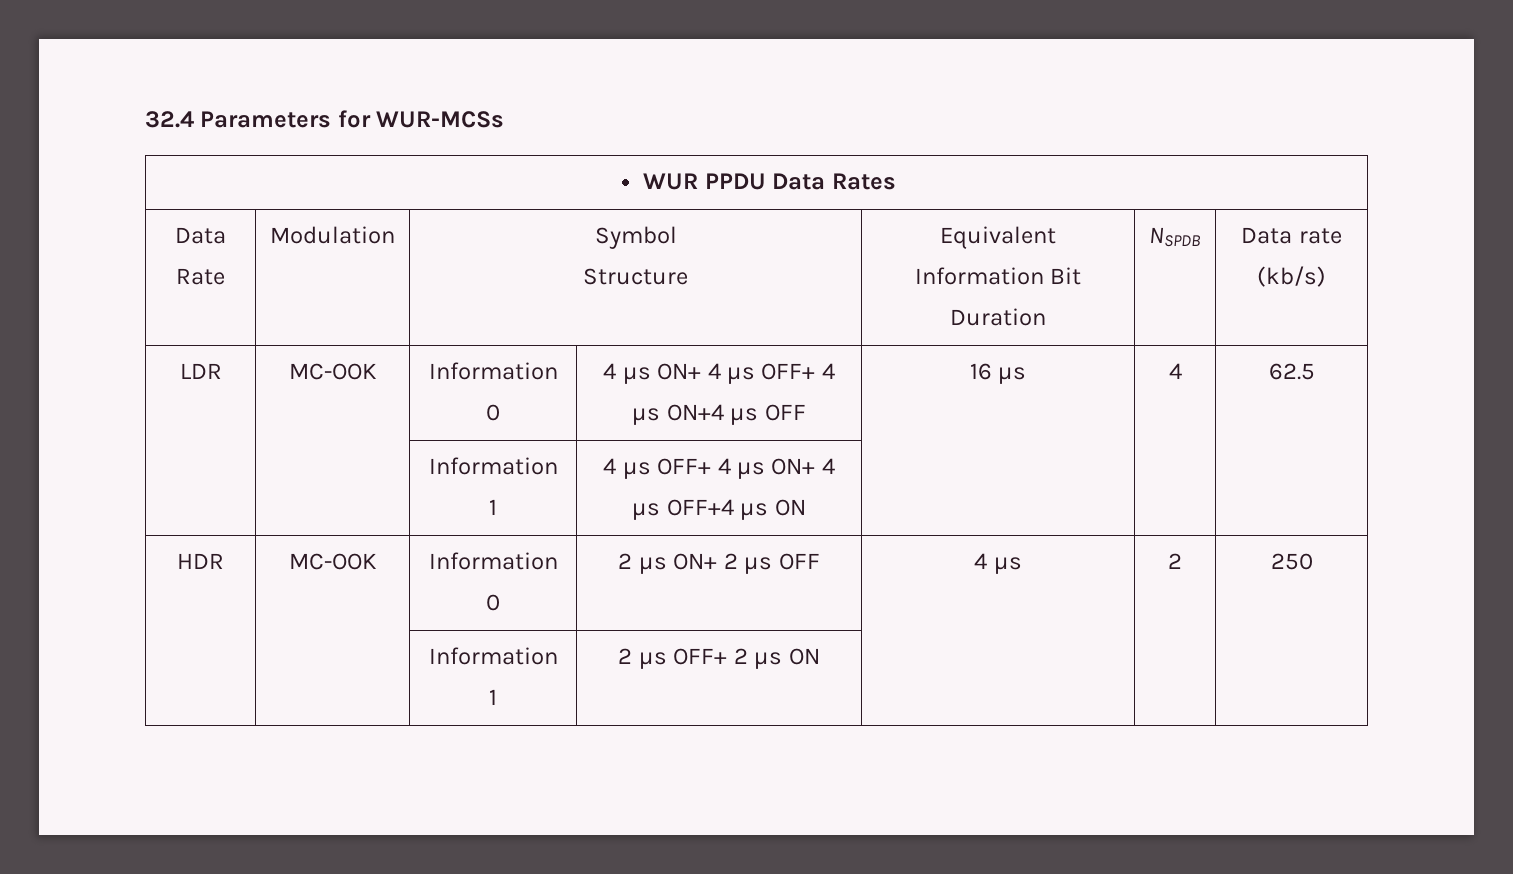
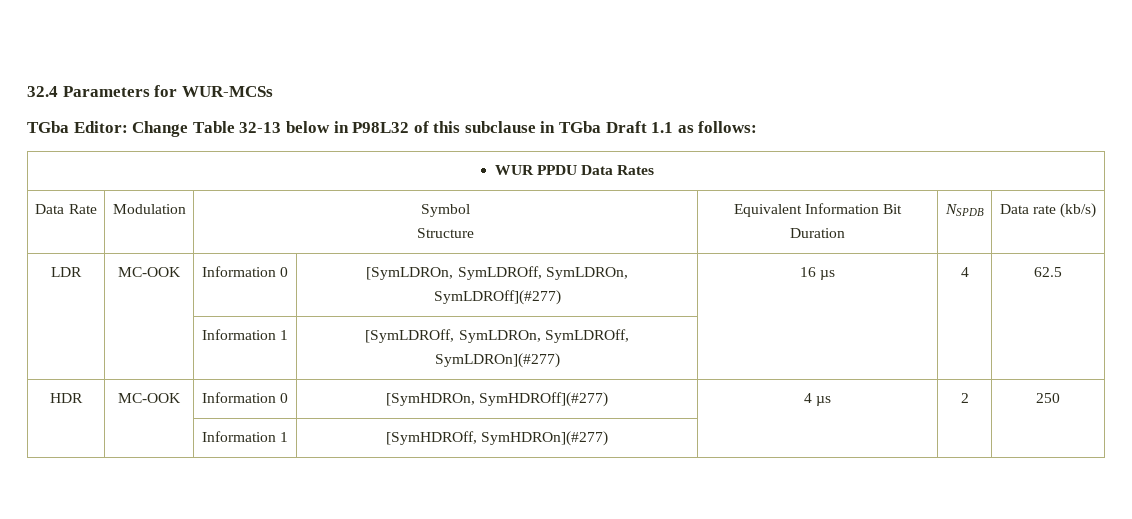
(505, 119) none -> [27,121,758,137] // TGba Editor: Change Table 32-13 below in P98L32 of this subclause in TGba Draft 1.1 as follows:
[603,363,835,384] [632,404,806,425] 4 µs ON+ 4 µs OFF+ 4 µs ON+4 µs OFF -> [366,266,628,280] [433,290,561,305] [SymLDROn, SymLDROff, SymLDROn, SymLDROff](#277)
[603,458,835,479] [632,499,806,520] [177,553,224,569] [288,553,377,570] [428,552,558,570] [486,594,500,611] [618,553,820,574] 4 µs OFF+ 4 µs ON+ 4 µs OFF+4 µs ON | | | // HDR | MC-OOK | Information 0 | 2 µs ON+ 2 µs OFF -> [365,329,629,343] [434,353,560,368] [50,393,83,403] [118,393,181,403] [201,392,289,403] [385,392,609,407] [SymLDROff, SymLDROn, SymLDROff, SymLDROn](#277) | | | // HDR | MC-OOK | Information 0 | [SymHDROn, SymHDROff](#277)
[618,648,820,669] 2 µs OFF+ 2 µs ON -> [385,431,609,446] [SymHDROff, SymHDROn](#277)

